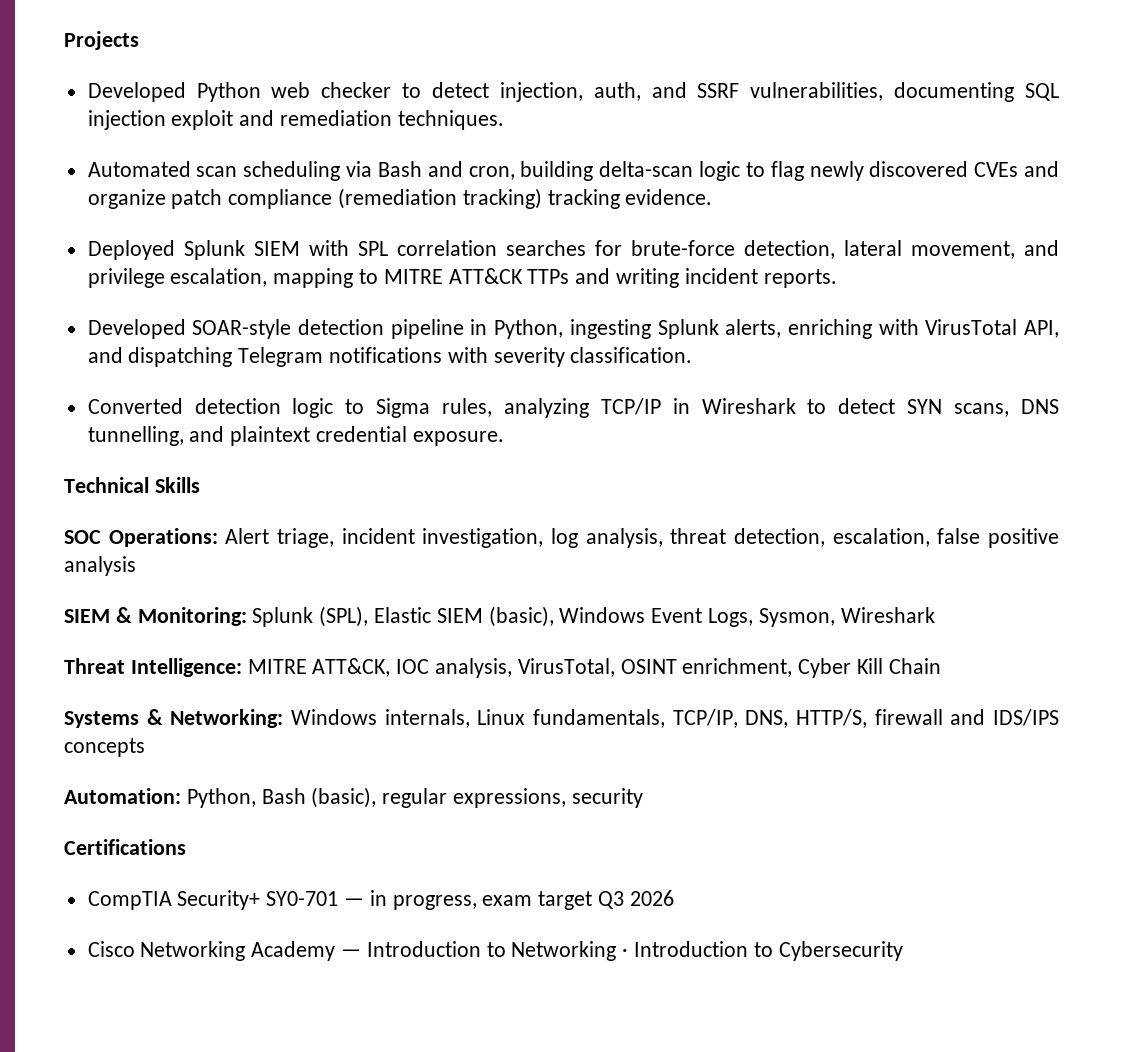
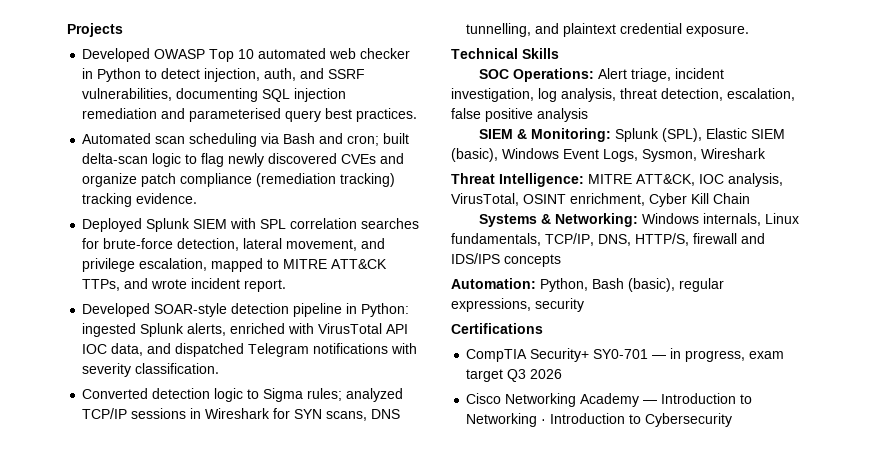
[196,82,392,102] Python web checker -> [154,48,411,62] [82,68,142,82] OWASP Top 10 automated web checker in Python
[171,110,504,130] exploit and remediation techniques. -> [82,108,418,122] remediation and parameterised query best practices.
[468,161,594,181] cron, building -> [347,133,410,146] cron; built
[273,268,354,288] mapping -> [211,258,264,272] mapped
[527,268,837,288] TTPs and writing incident reports. -> [82,278,287,292] TTPs, and wrote incident report.
[494,319,651,339] Python, ingesting -> [361,303,410,317] [82,323,137,337] Python: ingested
[787,319,872,339] enriching -> [230,323,286,334] enriched
[1023,320,1059,338] [87,347,233,367] API, and dispatching -> [386,324,409,334] [82,343,245,357] API IOC data, and dispatched
[442,398,896,418] rules, analyzing TCP/IP in Wireshark to detect -> [307,388,404,402] [82,408,291,419] rules; analyzed TCP/IP sessions in Wireshark for

